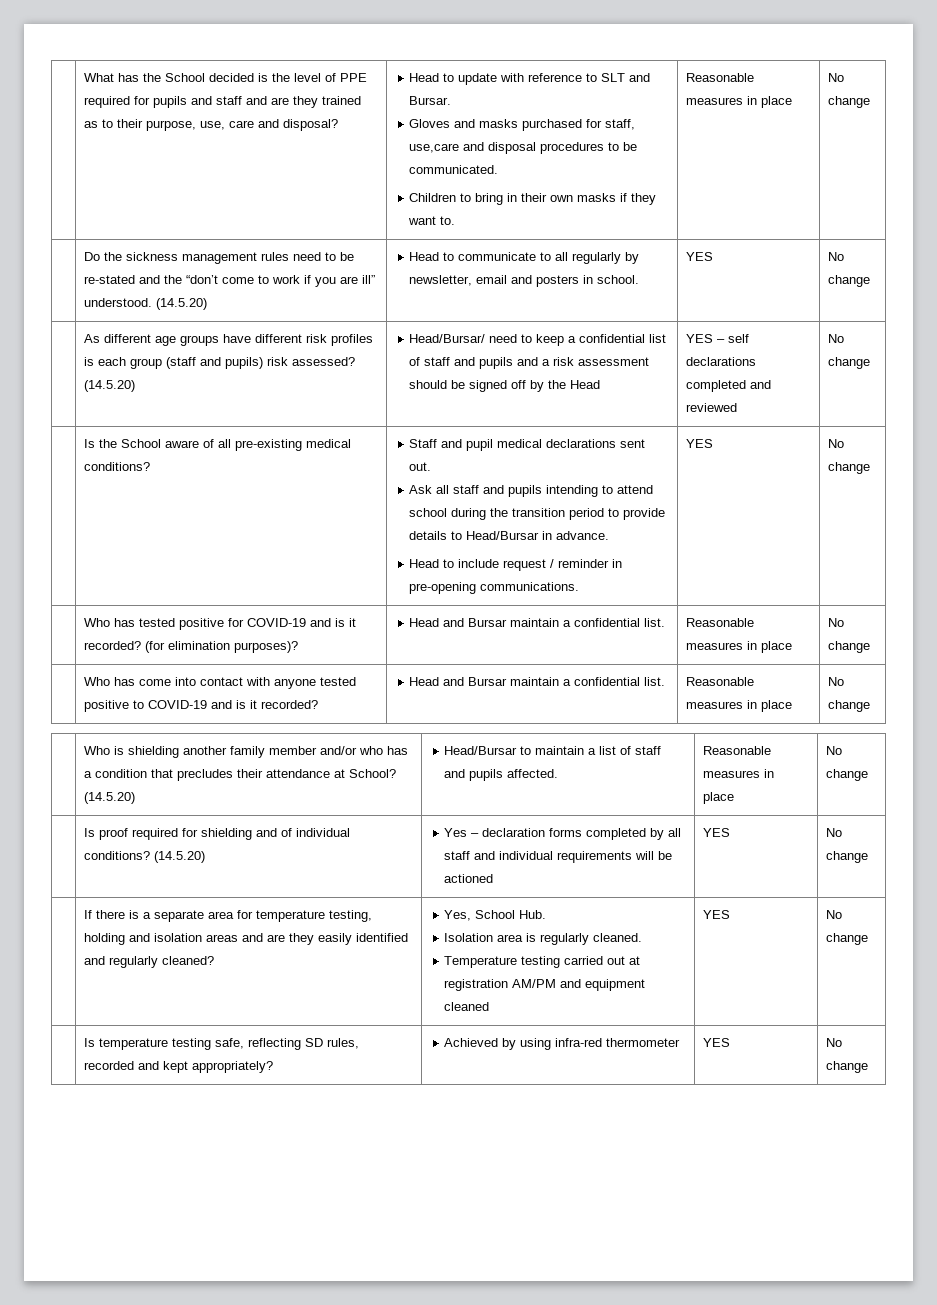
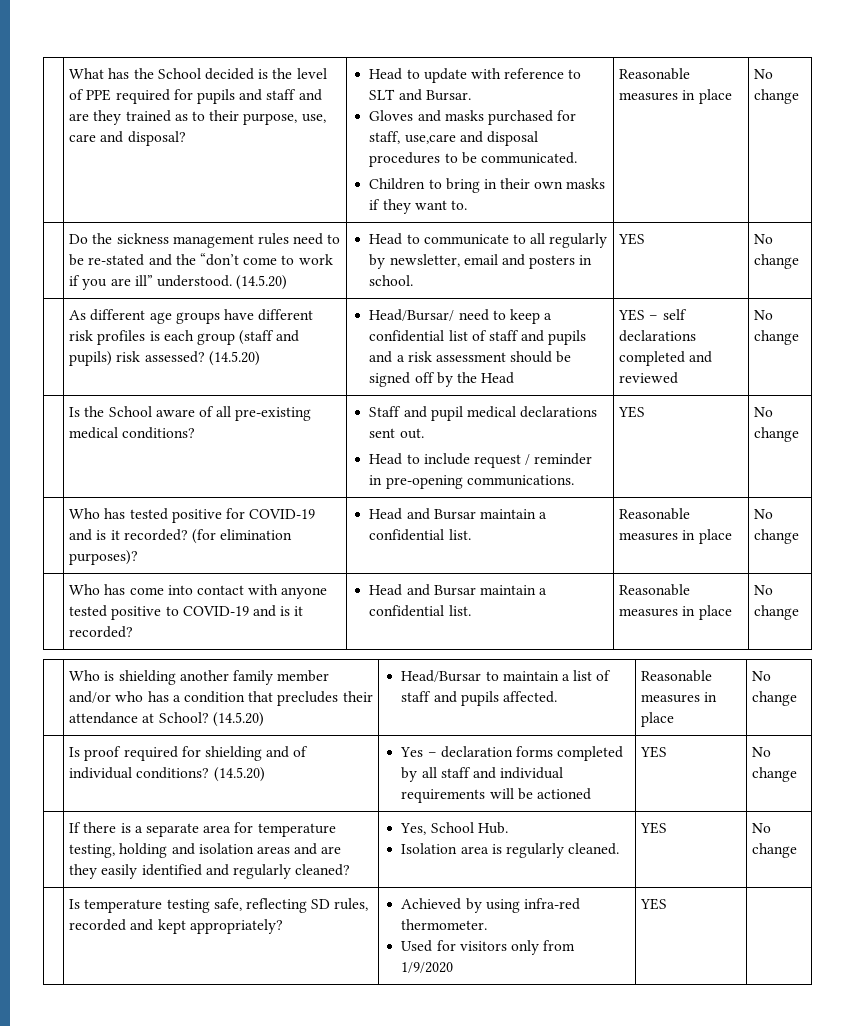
[409,485,654,497] [409,508,666,520] [409,531,610,540] // Ask all staff and pupils intending to attend school during the transition period to provide details to Head/Bursar in advance. -> (424, 433) none
[444,956,641,968] [444,979,646,991] [444,1002,490,1011] // Temperature testing carried out at registration AM/PM and equipment cleaned -> (620, 849) none
[606,1038,681,1047] [703,1038,731,1047] [826,1038,843,1047] [826,1061,869,1073] thermometer | YES | No change -> [401,919,488,930] [401,940,576,955] [401,962,454,973] [640,898,668,910] thermometer. // Used for visitors only from 1/9/2020 | YES |

